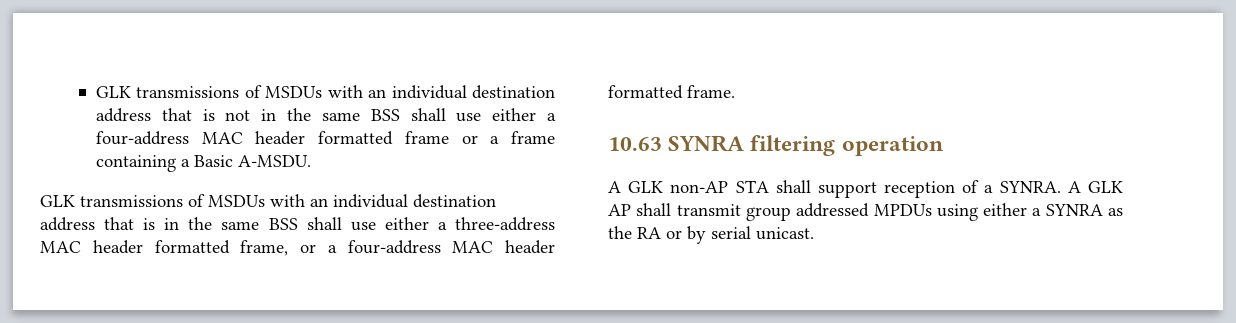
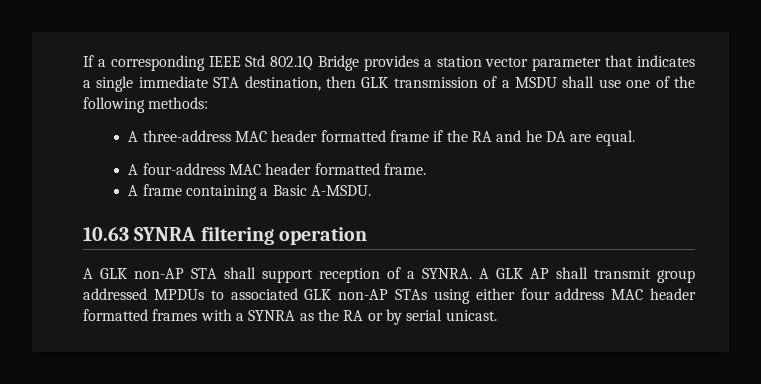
[95,85,555,99] [95,108,556,122] [95,131,500,145] GLK transmissions of MSDUs with an individual destination address that is not in the same BSS shall use either a four-address MAC header formatted frame or a -> [83,55,695,71] [83,76,695,92] [83,97,209,113] [128,130,635,146] [128,163,427,175] [128,185,139,196] If a corresponding IEEE Std 802.1Q Bridge provides a station vector parameter that indicates a single immediate STA destination, then GLK transmission of a MSDU shall use one of the following methods: // A three-address MAC header formatted frame if the RA and he DA are equal. // A four-address MAC header formatted frame. // A
[40,194,496,208] [40,217,555,231] [40,240,555,256] [608,85,735,99] // GLK transmissions of MSDUs with an individual destination address that is in the same BSS shall use either a three-address MAC header formatted frame, or a four-address MAC header formatted frame. -> (372, 190) none
[936,203,1028,221] using either -> [210,288,696,304] [83,309,232,321] to associated GLK non-AP STAs using either four address MAC header formatted frames with

